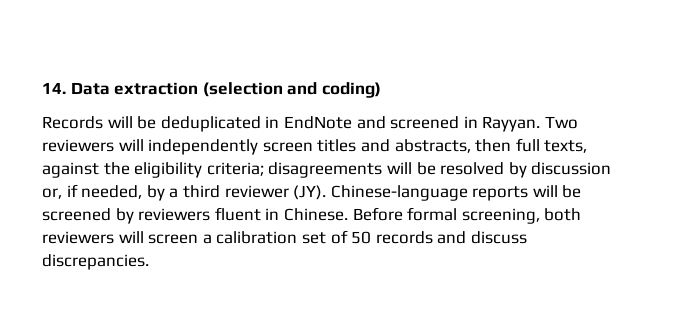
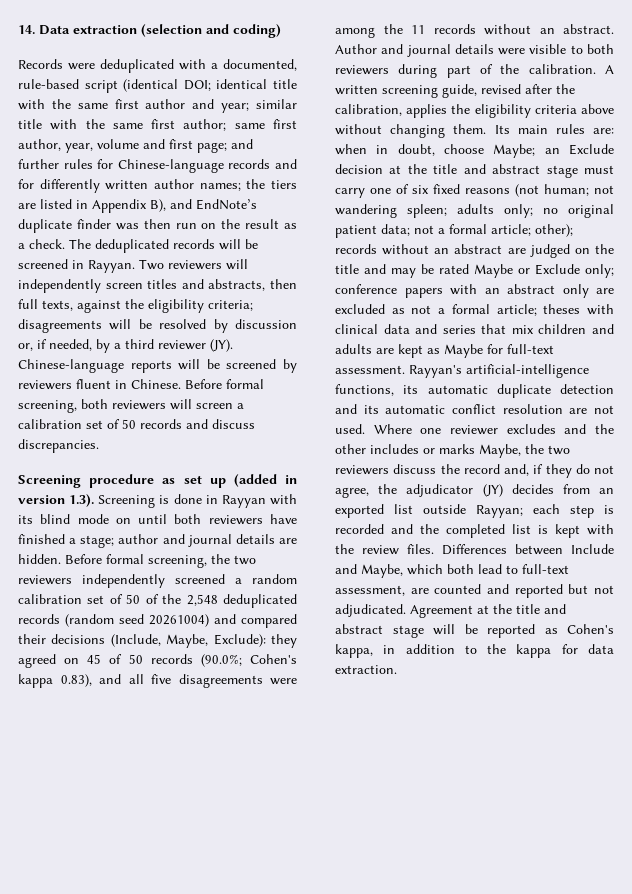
[107,116,386,132] will be deduplicated in EndNote and -> [68,59,297,73] [18,79,297,93] [18,99,297,113] [18,119,297,131] [18,139,253,153] [18,159,297,173] [18,179,297,193] [18,199,257,213] [18,219,297,233] [18,239,258,253] were deduplicated with a documented, rule-based script (identical DOI; identical title with the same first author and year; similar title with the same first author; same first author, year, volume and first page; and further rules for Chinese-language records and for differently written author names; the tiers are listed in Appendix B), and EndNote’s duplicate finder was then run on the result as a check. The deduplicated records will be
(149, 262) none -> [18,474,297,488] [18,494,297,508] [18,514,297,525] [18,534,298,548] [18,554,256,568] [18,574,297,588] [18,594,297,608] [18,614,297,628] [18,634,297,648] [18,654,297,668] [18,674,297,688] [335,24,614,38] [335,44,614,57] [335,64,614,78] [335,84,575,98] [335,104,614,118] [335,124,614,138] [335,144,614,158] [335,164,614,178] [335,184,614,198] [335,204,614,218] [335,224,573,238] [335,244,614,258] [335,264,614,278] [335,284,614,298] [335,304,614,316] [335,324,614,334] [335,344,554,358] [335,364,589,378] [335,384,614,398] [335,404,614,414] [335,424,614,435] [335,444,570,458] [335,464,614,478] [335,484,614,498] [335,504,614,518] [335,524,614,538] [335,544,614,555] [335,564,569,578] [335,584,614,598] [335,604,566,618] [335,624,614,638] [335,644,614,658] [335,665,397,674] // Screening procedure as set up (added in version 1.3). Screening is done in Rayyan with its blind mode on until both reviewers have finished a stage; author and journal details are hidden. Before formal screening, the two reviewers independently screened a random calibration set of 50 of the 2,548 deduplicated records (random seed 20261004) and compared their decisions (Include, Maybe, Exclude): they agreed on 45 of 50 records (90.0%; Cohen's kappa 0.83), and all five disagreements were among the 11 records without an abstract. Author and journal details were visible to both reviewers during part of the calibration. A written screening guide, revised after the calibration, applies the eligibility criteria above without changing them. Its main rules are: when in doubt, choose Maybe; an Exclude decision at the title and abstract stage must carry one of six fixed reasons (not human; not wandering spleen; adults only; no original patient data; not a formal article; other); records without an abstract are judged on the title and may be rated Maybe or Exclude only; conference papers with an abstract only are excluded as not a formal article; theses with clinical data and series that mix children and adults are kept as Maybe for full-text assessment. Rayyan's artificial-intelligence functions, its automatic duplicate detection and its automatic conflict resolution are not used. Where one reviewer excludes and the other includes or marks Maybe, the two reviewers discuss the record and, if they do not agree, the adjudicator (JY) decides from an exported list outside Rayyan; each step is recorded and the completed list is kept with the review files. Differences between Include and Maybe, which both lead to full-text assessment, are counted and reported but not adjudicated. Agreement at the title and abstract stage will be reported as Cohen's kappa, in addition to the kappa for data extraction.

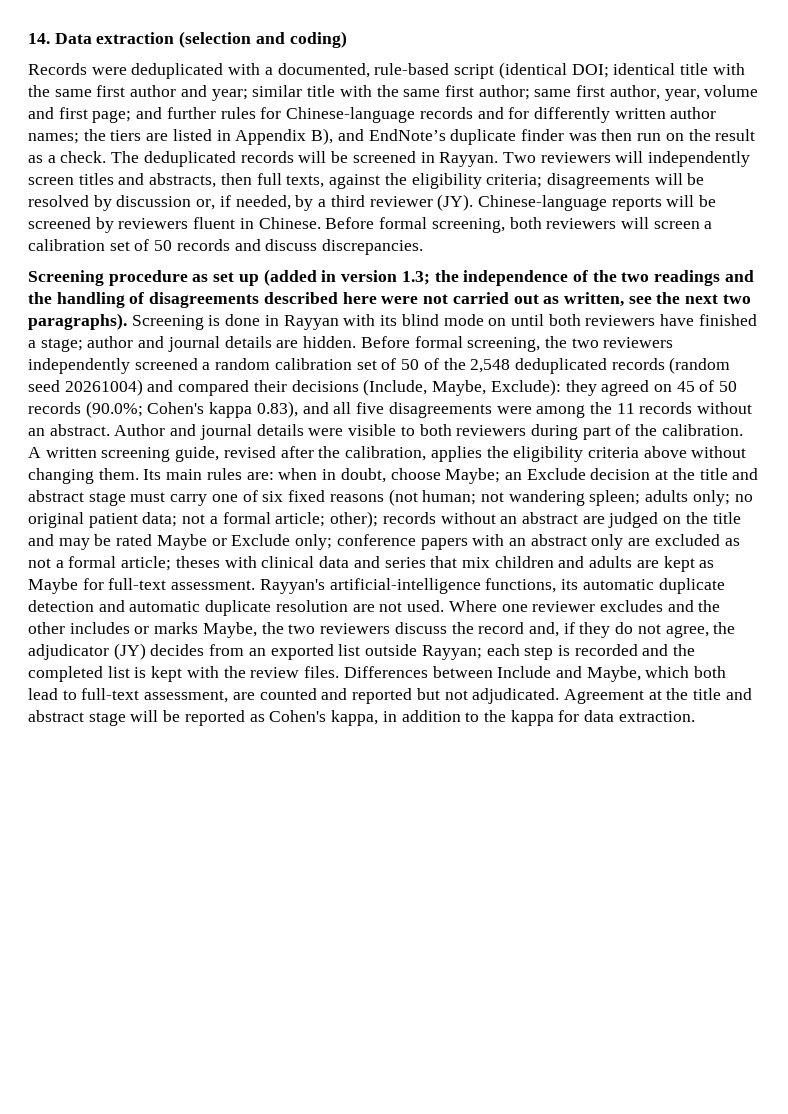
[69,494,95,507] 1.3). -> [401,270,754,286] [28,292,751,308] [28,313,127,330] 1.3; the independence of the two readings and the handling of disagreements described here were not carried out as written, see the next two paragraphs).
[363,404,496,414] its automatic conflict -> [129,600,272,616] automatic duplicate

